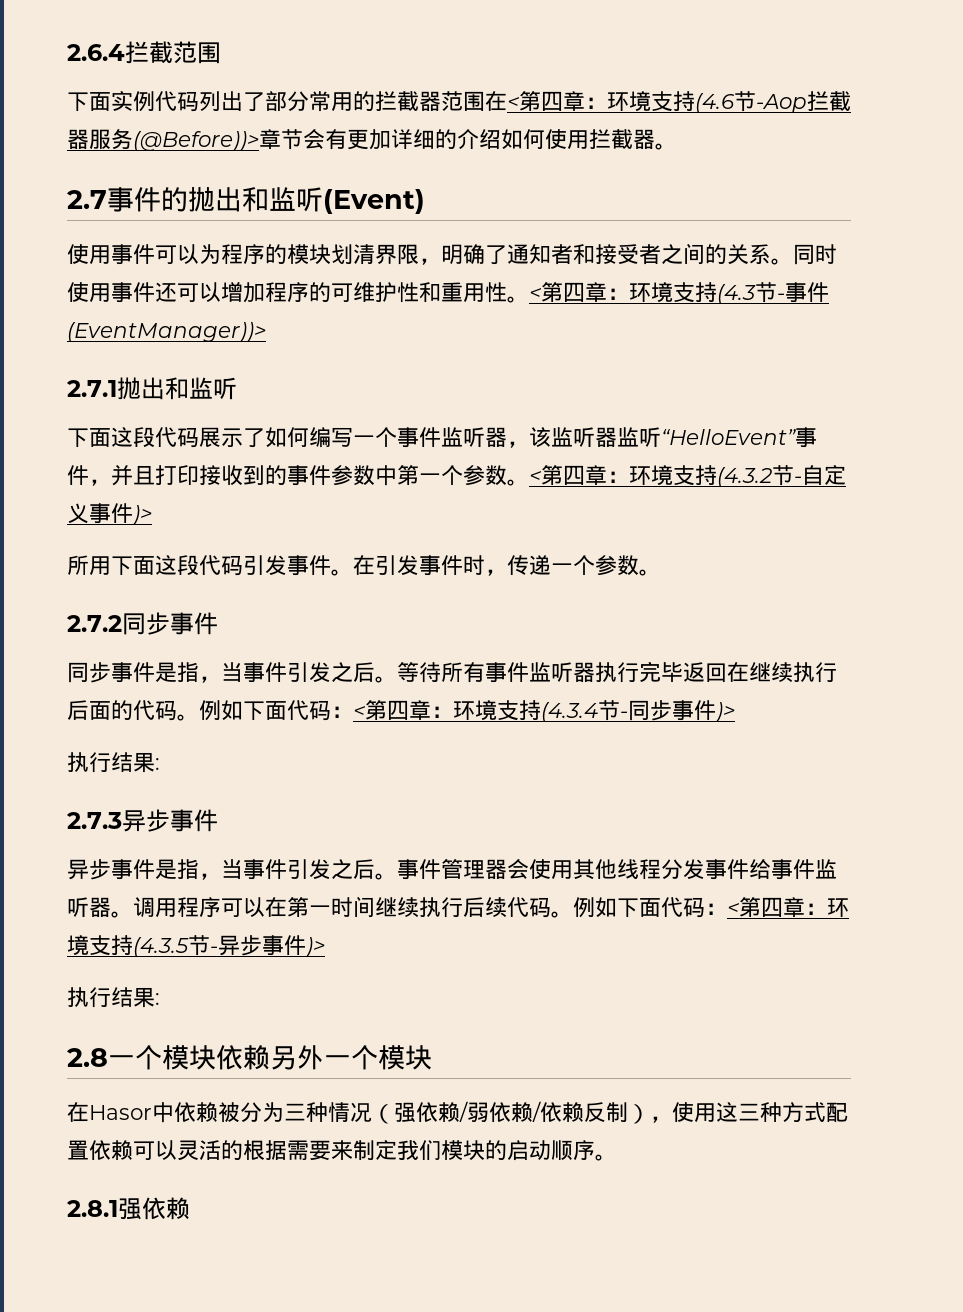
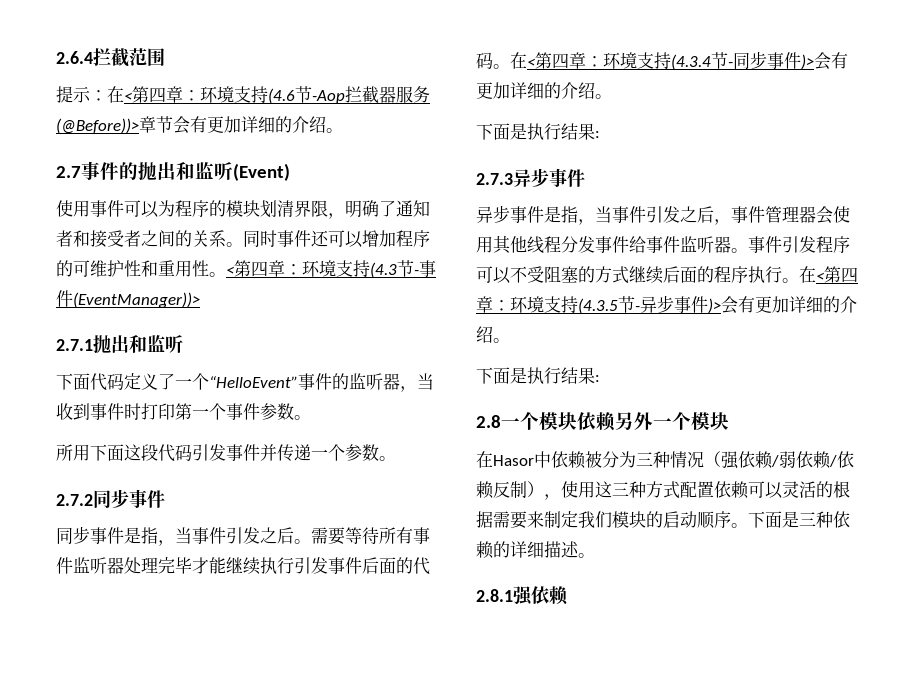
[67,91,485,112] 下面实例代码列出了部分常用的拦截器范围 -> [56,86,107,103] 提示：
[501,129,655,150] 如何使用拦截器 -> (326, 124) none
[67,282,111,302] 使用 -> (277, 238) none
[111,427,817,448] [67,465,846,487] [67,503,152,525] 这段代码展示了如何编写一个事件监听器，该监听器监听“HelloEvent”事件，并且打印接收到的事件参数中第一个参数。<第四章：环境支持(4.3.2节-自定义事件)> -> [90,373,434,392] [56,403,311,420] 代码定义了一个“HelloEvent”事件的监听器，当收到事件时打印第一个事件参数。
[331,555,507,576] 。在引发事件时， -> [260,444,277,461] 并
(397, 679) none -> [311,527,345,545] 需要
[595,661,837,683] [67,700,353,721] 执行完毕返回在继续执行后面的代码。例如下面代码： -> [124,557,430,575] [476,52,527,69] 处理完毕才能继续执行引发事件后面的代码。在
(735, 712) // -> [814,52,848,70] [476,82,612,99] [476,123,527,140] 会有更加详细的介绍。 // 下面是
[375,873,397,880] 。 -> [714,219,731,225] ，
[133,896,727,918] 调用程序可以在第一时间继续执行后续代码。例如下面代码： -> [748,236,850,253] [476,266,816,284] 事件引发程序可以不受阻塞的方式继续后面的程序执行。在
(325, 947) // -> [721,296,857,314] [476,326,510,343] [476,367,527,384] 会有更加详细的介绍。 // 下面是
(617, 1157) none -> [748,511,850,528] [476,541,595,559] 下面是三种依赖的详细描述。

